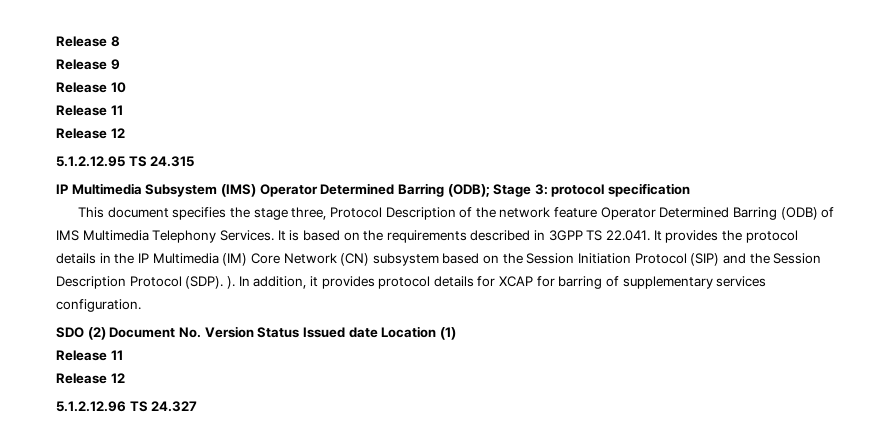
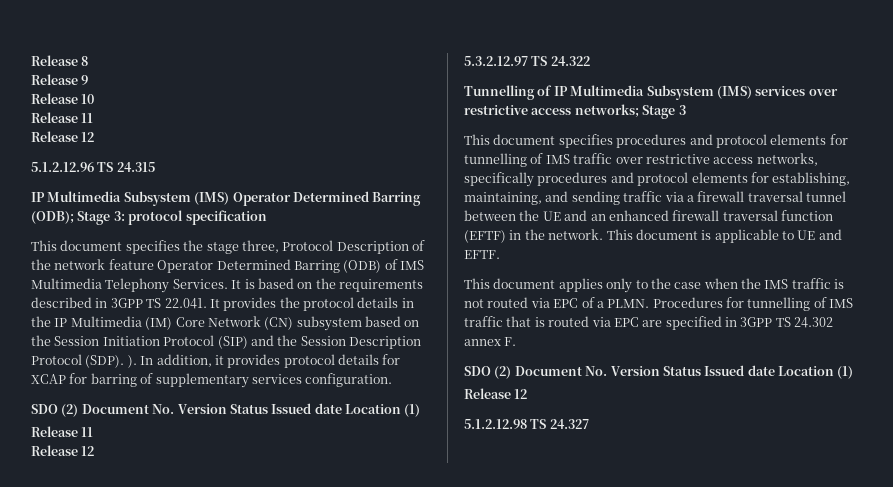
[56,156,125,167] 5.1.2.12.95 -> [31,162,94,172] 5.1.2.12.96
[56,401,126,412] 5.1.2.12.96 -> [464,56,590,66] [464,85,838,100] [464,104,686,119] [464,134,848,148] [464,153,818,167] [464,172,851,187] [464,191,846,205] [464,210,833,221] [464,229,842,243] [464,250,500,259] [464,278,845,293] [464,297,854,311] [464,316,834,330] [464,337,517,346] [464,365,854,379] [464,388,528,399] [464,419,527,429] 5.3.2.12.97 TS 24.322 // Tunnelling of IP Multimedia Subsystem (IMS) services over restrictive access networks; Stage 3 // This document specifies procedures and protocol elements for tunnelling of IMS traffic over restrictive access networks, specifically procedures and protocol elements for establishing, maintaining, and sending traffic via a firewall traversal tunnel between the UE and an enhanced firewall traversal function (EFTF) in the network. This document is applicable to UE and EFTF. // This document applies only to the case when the IMS traffic is not routed via EPC of a PLMN. Procedures for tunnelling of IMS traffic that is routed via EPC are specified in 3GPP TS 24.302 annex F. // SDO (2) Document No. Version Status Issued date Location (1) // Release 12 // 5.1.2.12.98

